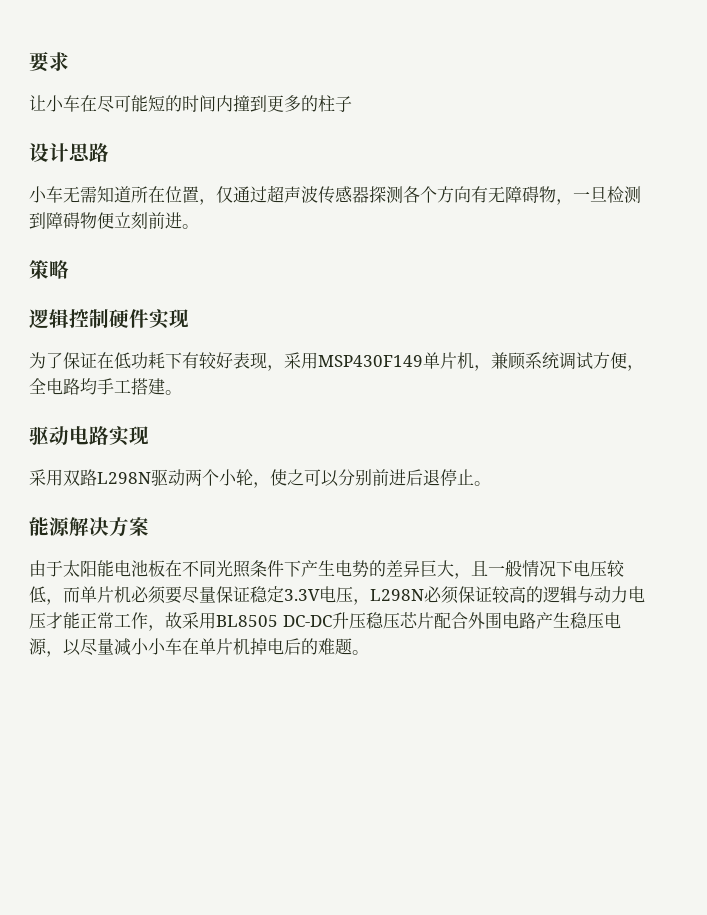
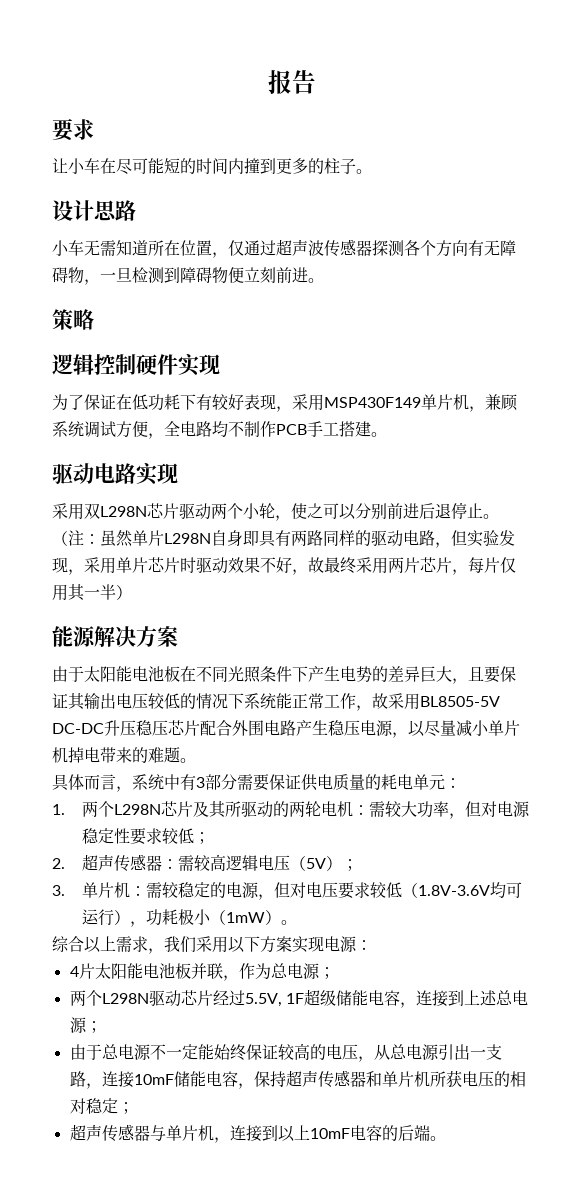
(29, 62) none -> [267,70,316,94] 报告 //
(352, 104) none -> [356,169,372,174] 。
(97, 386) none -> [228,421,307,437] 不制作PCB
[80,469,151,486] 路L298N -> [100,503,179,519] L298N芯片
(491, 483) none -> [52,530,515,548] [52,557,516,575] [52,584,132,601] （注：虽然单片L298N自身即具有两路同样的驱动电路，但实验发现，采用单片芯片时驱动效果不好，故最终采用两片芯片，每片仅用其一半）
[488,560,625,577] [29,586,645,605] [29,612,63,629] 一般情况下电压较低，而单片机必须要尽量保证稳定3.3V电压，L298N必须保证较高的逻辑与动力电压才 -> [484,666,516,683] [52,693,276,710] 要保证其输出电压较低的情况下系统
[216,615,278,627] BL8505 -> [420,696,500,707] BL8505-5V
[148,638,199,655] 小车在 -> (489, 728) none
[284,638,301,655] 后 -> [100,747,132,763] 带来
(369, 652) none -> [52,774,461,792] [52,801,531,819] [82,828,211,845] [52,854,359,872] [52,882,523,900] [82,909,298,927] [52,936,372,954] [69,963,335,981] [69,989,528,1008] [69,1017,102,1033] [69,1043,502,1062] [69,1070,526,1089] [69,1098,134,1114] [69,1124,446,1143] // 具体而言，系统中有3部分需要保证供电质量的耗电单元： // 1.两个L298N芯片及其所驱动的两轮电机：需较大功率，但对电源稳定性要求较低； // 2.超声传感器：需较高逻辑电压（5V）； // 3.单片机：需较稳定的电源，但对电压要求较低（1.8V-3.6V均可运行），功耗极小（1mW）。 // 综合以上需求，我们采用以下方案实现电源： // 4片太阳能电池板并联，作为总电源； // 两个L298N驱动芯片经过5.5V, 1F超级储能电容，连接到上述总电源； // 由于总电源不一定能始终保证较高的电压，从总电源引出一支路，连接10mF储能电容，保持超声传感器和单片机所获电压的相对稳定； // 超声传感器与单片机，连接到以上10mF电容的后端。

